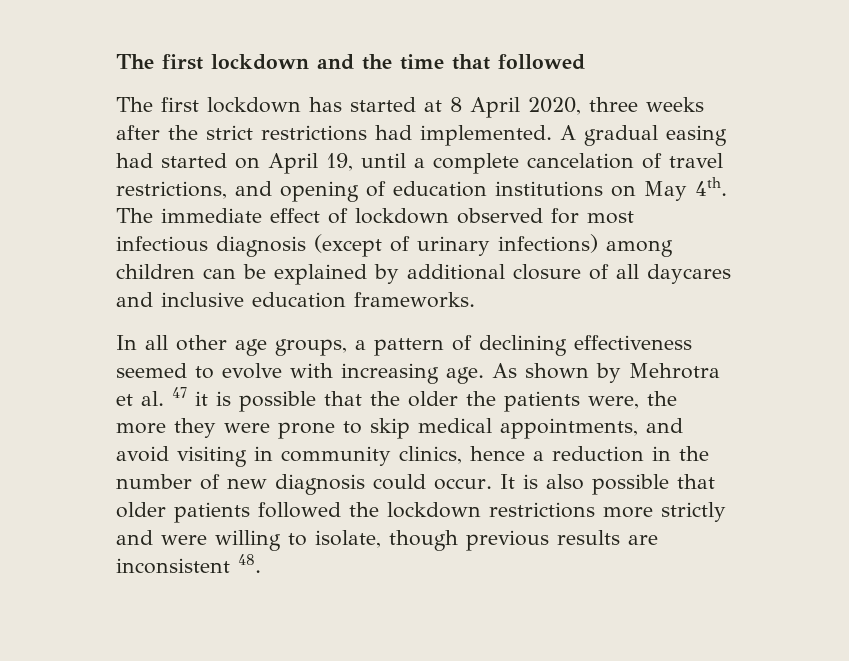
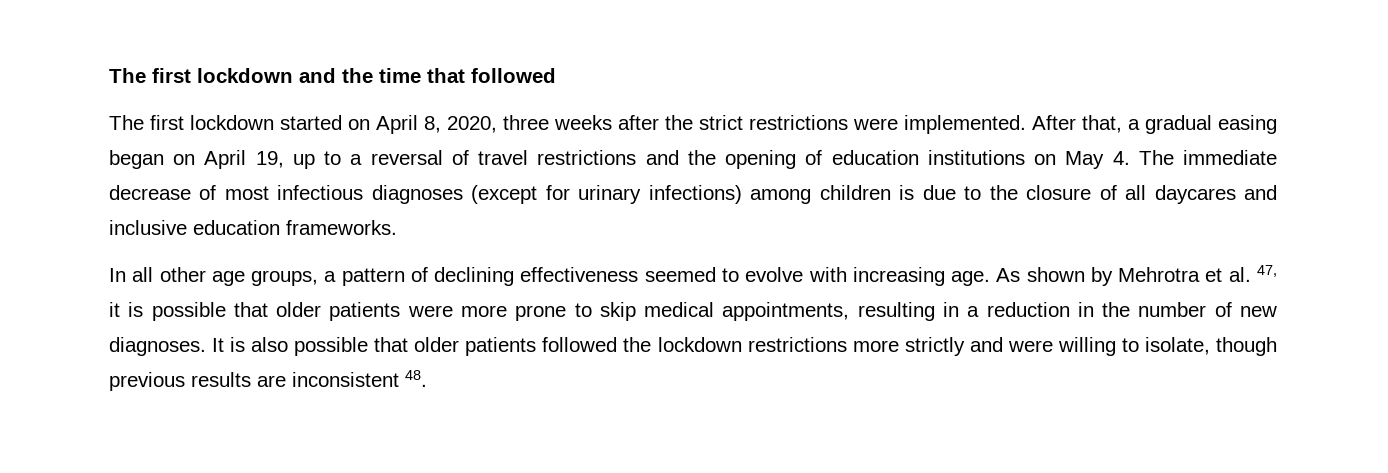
[309,97,520,118] has started at 8 April -> [280,115,441,134] started on April 8,
[375,125,727,146] [116,153,723,174] [116,181,272,199] had implemented. A gradual easing had started on April 19, until a complete cancelation of travel restrictions, and -> [853,115,1277,134] [109,150,716,169] were implemented. After that, a gradual easing began on April 19, up to a reversal of travel restrictions and the
[695,177,727,196] 4th. -> [1112,151,1130,165] 4.
[270,208,634,224] [116,234,673,257] [116,264,505,285] effect of lockdown observed for most infectious diagnosis (except of urinary infections) among children can be explained by additional -> [109,185,1018,204] decrease of most infectious diagnoses (except for urinary infections) among children is due to the
[172,387,187,398] 47 -> [1256,265,1277,277] 47,
[370,391,677,412] [116,418,270,438] the older the patients were, the more they were -> [276,302,507,321] older patients were more
[646,418,683,433] [116,446,525,467] and avoid visiting in community clinics, hence -> [857,302,960,321] resulting in
[275,474,492,495] diagnosis could occur. -> [109,337,206,356] diagnoses.

